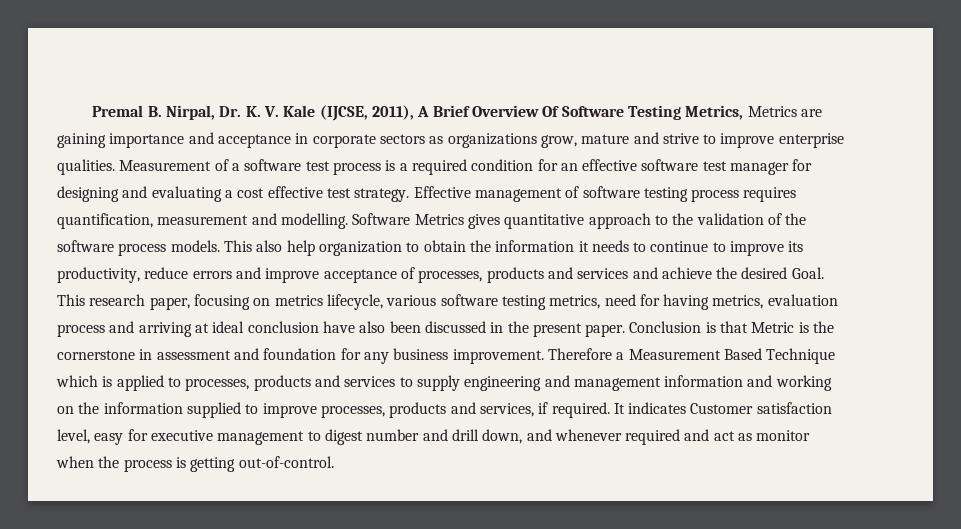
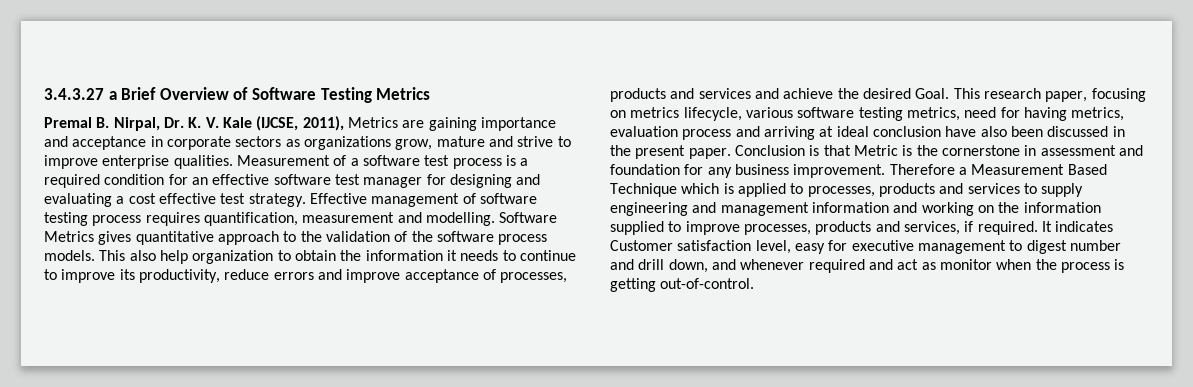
(92, 111) none -> [44,87,431,103] 3.4.3.27 a Brief Overview of Software Testing Metrics //
[417,105,744,120] A Brief Overview Of Software Testing Metrics, -> (344, 123) none

